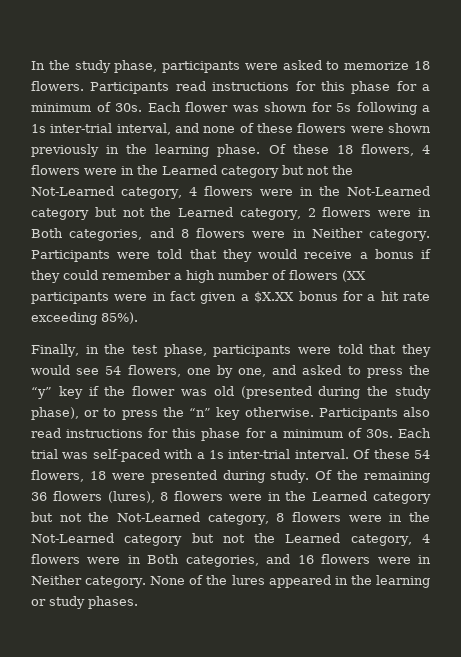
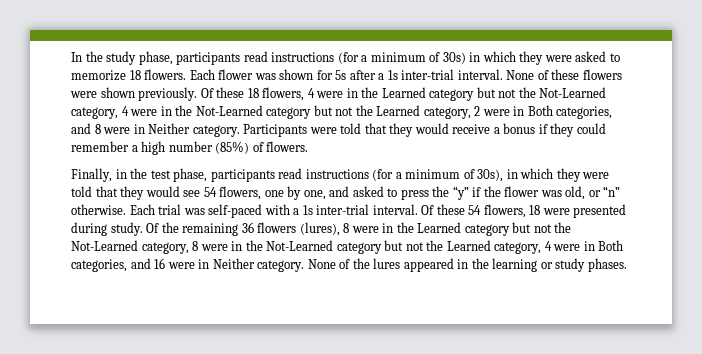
(241, 67) none -> [243,51,544,65] read instructions (for a minimum of 30s) in which they
[90,81,430,94] [31,102,142,112] Participants read instructions for this phase for a minimum of 30s. -> (187, 74) none
[356,102,430,115] [31,123,236,135] following a 1s inter-trial interval, and none -> [349,69,535,80] after a 1s inter-trial interval. None
[31,144,261,157] previously in the learning phase. -> [138,87,198,101] previously.
[31,165,80,175] flowers -> (315, 93) none
[203,186,253,196] flowers -> (129, 111) none
[322,207,372,217] flowers -> (481, 111) none
[196,228,246,238] flowers -> (101, 129) none
[272,270,366,282] [31,291,431,304] [31,312,138,325] of flowers (XX participants were in fact given a $X.XX bonus for a hit rate exceeding 85%). -> [215,141,309,154] (85%) of flowers.
(292, 351) none -> [278,168,581,182] read instructions (for a minimum of 30s), in which they
[58,386,83,399] key -> (469, 193) none
[213,386,432,399] [31,407,431,420] [31,428,393,441] old (presented during the study phase), or to press the “n” key otherwise. Participants also read instructions for this phase for a minimum of 30s. -> [565,186,621,200] [71,204,126,215] old, or “n” otherwise.
[174,491,224,501] flowers -> (350, 228) none
[291,512,341,522] flowers -> (199, 246) none
[31,554,80,564] flowers -> (552, 246) none
[321,554,371,564] flowers -> (166, 263) none

